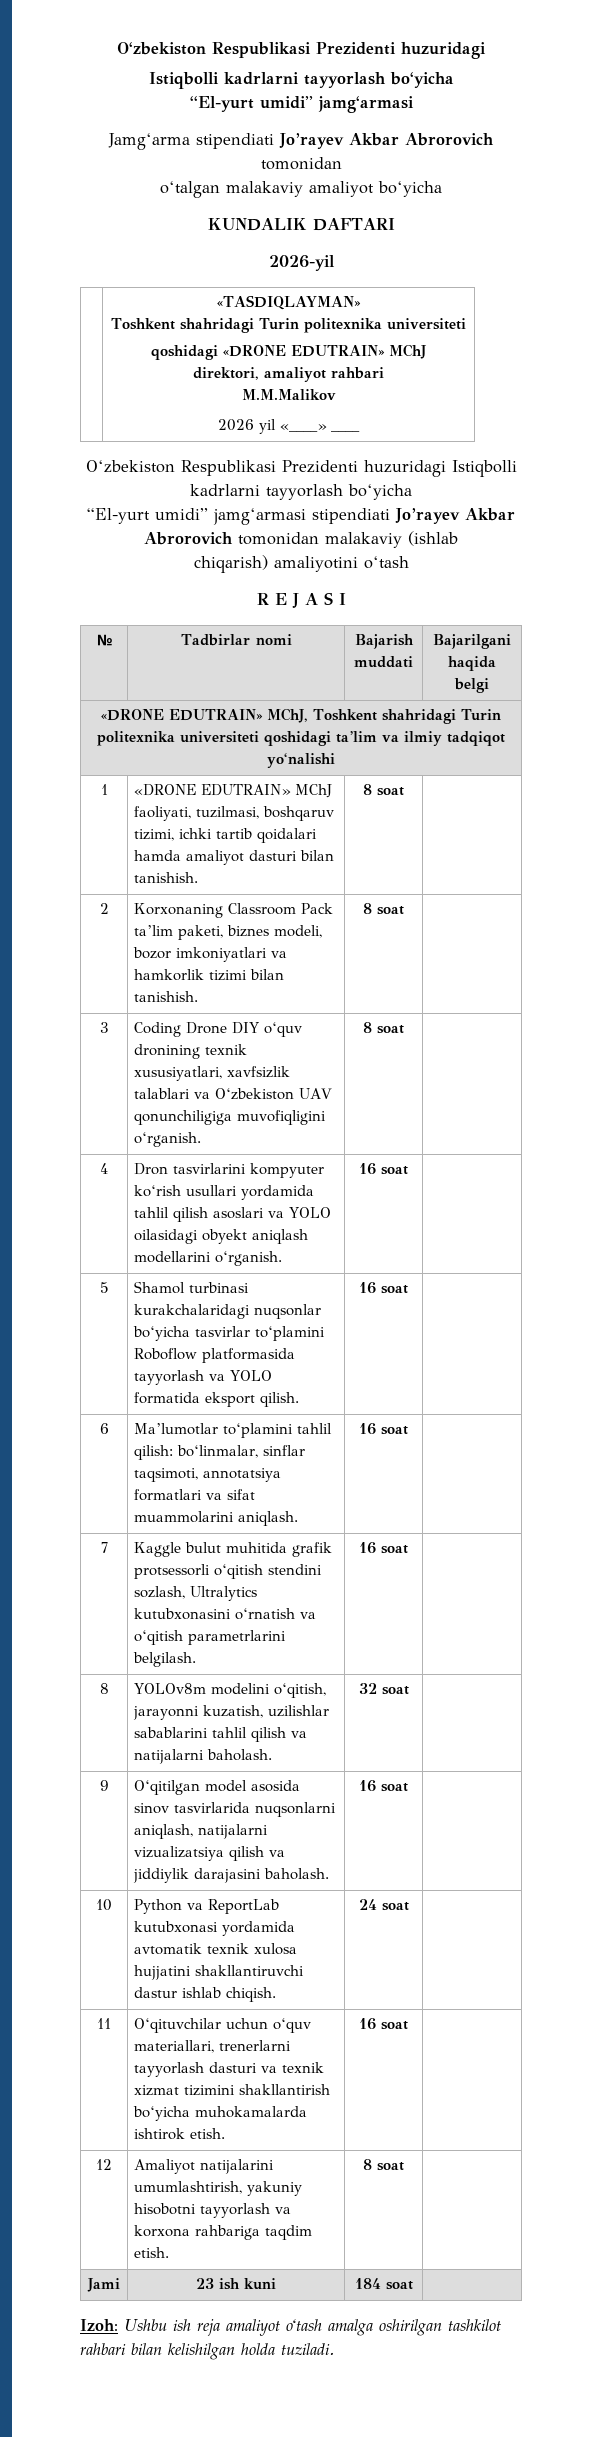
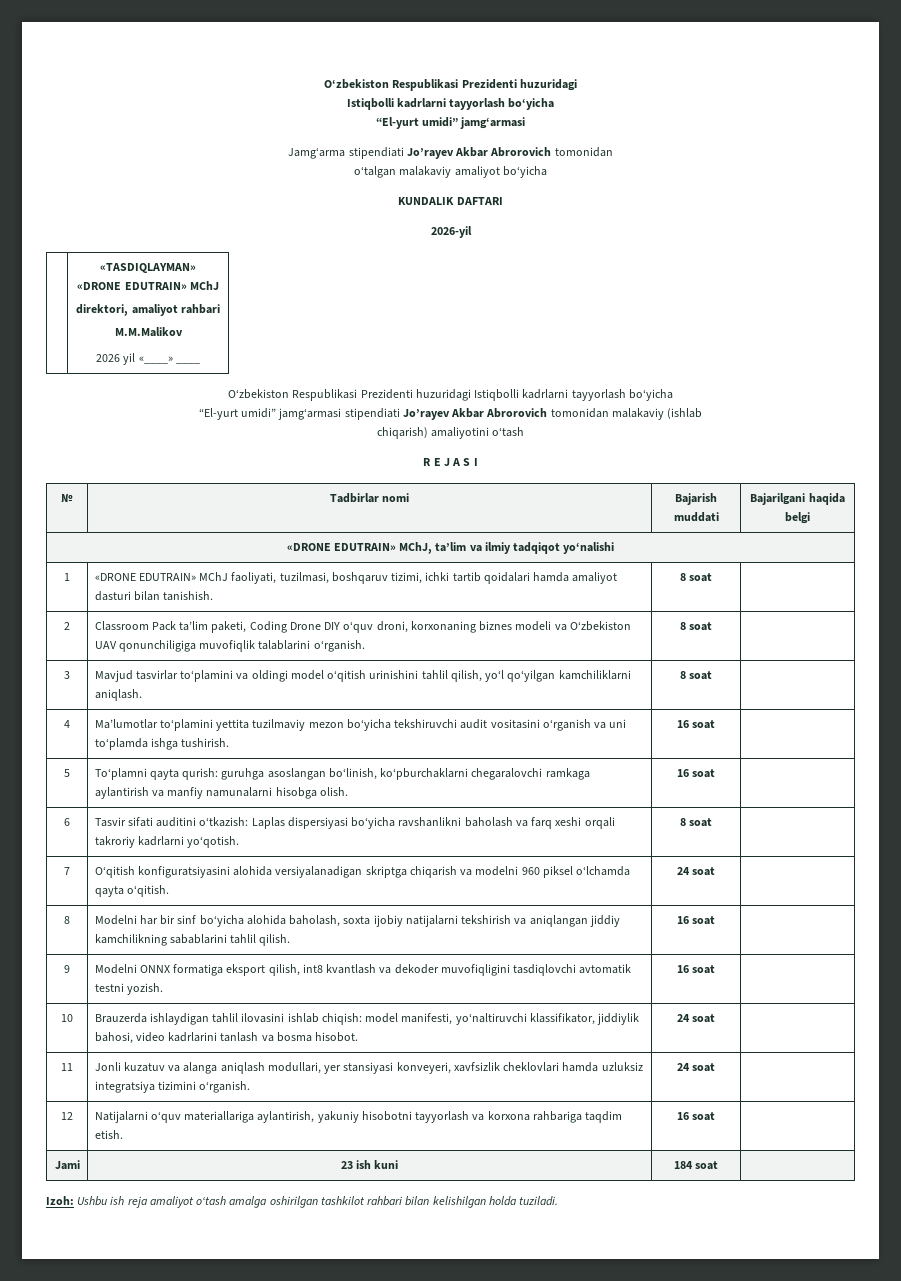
[110,318,467,333] [151,345,218,360] Toshkent shahridagi Turin politexnika universiteti // qoshidagi -> (196, 268) none
[312,709,502,724] [97,731,331,746] Toshkent shahridagi Turin politexnika universiteti qoshidagi -> (433, 548) none
[134,903,224,918] Korxonaning -> (70, 626) none
[227,925,323,938] [133,947,288,962] [134,969,285,981] [134,991,199,1002] [363,903,404,915] [99,1022,109,1033] [134,1022,303,1037] [134,1044,248,1059] [134,1066,291,1081] [134,1088,333,1100] [134,1110,327,1125] [134,1132,202,1147] [363,1022,404,1034] [100,1163,108,1174] [134,1163,325,1178] [134,1185,315,1200] [134,1207,332,1222] [134,1229,309,1244] [134,1251,283,1266] [359,1163,408,1175] [99,1282,109,1293] [134,1281,250,1294] [134,1304,322,1319] [133,1326,326,1341] [134,1348,296,1363] [134,1370,273,1385] [134,1392,300,1407] [359,1282,408,1294] [99,1423,109,1434] [134,1423,333,1438] [134,1445,306,1460] [134,1468,282,1482] [134,1489,256,1501] [134,1511,299,1526] [359,1423,408,1435] [100,1542,108,1553] [134,1542,333,1557] [134,1564,323,1579] [134,1586,258,1601] [134,1608,317,1620] [134,1630,287,1645] [133,1652,197,1667] [359,1542,408,1554] [99,1683,109,1694] [134,1683,326,1698] [133,1705,330,1720] [134,1727,308,1742] [134,1749,273,1764] [358,1683,409,1695] [99,1780,109,1791] [134,1780,301,1795] [134,1802,337,1817] [134,1824,269,1839] [134,1846,286,1861] [133,1868,330,1883] [359,1780,408,1792] [96,1899,112,1911] [134,1899,280,1914] [134,1921,296,1936] [134,1943,298,1955] [134,1965,305,1980] [134,1987,277,2002] [358,1899,409,1911] [97,2018,111,2029] [134,2018,312,2033] [134,2040,292,2053] [134,2062,325,2077] [134,2084,331,2096] [133,2106,308,2121] [134,2128,226,2140] [359,2018,408,2030] [96,2159,112,2170] [134,2159,275,2174] [134,2181,243,2194] biznes modeli, bozor imkoniyatlari va hamkorlik tizimi bilan tanishish. | 8 soat | // 3 | Coding Drone DIY o‘quv dronining texnik xususiyatlari, xavfsizlik talablari va O‘zbekiston UAV qonunchiligiga muvofiqligini o‘rganish. | 8 soat | // 4 | Dron tasvirlarini kompyuter ko‘rish usullari yordamida tahlil qilish asoslari va YOLO oilasidagi obyekt aniqlash modellarini o‘rganish. | 16 soat | // 5 | Shamol turbinasi kurakchalaridagi nuqsonlar bo‘yicha tasvirlar to‘plamini Roboflow platformasida tayyorlash va YOLO formatida eksport qilish. | 16 soat | // 6 | Ma’lumotlar to‘plamini tahlil qilish: bo‘linmalar, sinflar taqsimoti, annotatsiya formatlari va sifat muammolarini aniqlash. | 16 soat | // 7 | Kaggle bulut muhitida grafik protsessorli o‘qitish stendini sozlash, Ultralytics kutubxonasini o‘rnatish va o‘qitish parametrlarini belgilash. | 16 soat | // 8 | YOLOv8m modelini o‘qitish, jarayonni kuzatish, uzilishlar sabablarini tahlil qilish va natijalarni baholash. | 32 soat | // 9 | O‘qitilgan model asosida sinov tasvirlarida nuqsonlarni aniqlash, natijalarni vizualizatsiya qilish va jiddiylik darajasini baholash. | 16 soat | // 10 | Python va ReportLab kutubxonasi yordamida avtomatik texnik xulosa hujjatini shakllantiruvchi dastur ishlab chiqish. | 24 soat | // 11 | O‘qituvchilar uchun o‘quv materiallari, trenerlarni tayyorlash dasturi va texnik xizmat tizimini shakllantirish bo‘yicha muhokamalarda ishtirok etish. | 16 soat | // 12 | Amaliyot natijalarini umumlashtirish, -> [249,621,631,633] [94,640,365,652] [679,622,713,631] [64,671,70,679] [94,670,631,682] [94,689,142,701] [679,671,713,680] [64,720,70,728] [94,719,627,731] [94,738,230,750] [676,720,716,729] [64,769,70,777] [94,768,590,780] [94,787,348,799] [676,769,716,778] [64,818,70,826] [94,817,615,829] [94,836,240,848] [679,818,713,827] [64,867,70,875] [94,866,631,878] [94,885,169,897] [676,867,716,876] [64,916,70,924] [94,915,620,927] [94,934,291,946] [676,916,716,925] [64,965,70,973] [94,964,632,976] [94,983,163,995] [676,965,716,974] [61,1014,73,1022] [94,1013,640,1025] [94,1032,359,1044] [676,1014,716,1023] [61,1063,73,1071] [94,1062,643,1074] [94,1081,251,1093] [676,1063,716,1072] [61,1112,73,1120] [94,1111,315,1123] Coding Drone DIY o‘quv droni, korxonaning biznes modeli va O‘zbekiston UAV qonunchiligiga muvofiqlik talablarini o‘rganish. | 8 soat | // 3 | Mavjud tasvirlar to‘plamini va oldingi model o‘qitish urinishini tahlil qilish, yo‘l qo‘yilgan kamchiliklarni aniqlash. | 8 soat | // 4 | Ma’lumotlar to‘plamini yettita tuzilmaviy mezon bo‘yicha tekshiruvchi audit vositasini o‘rganish va uni to‘plamda ishga tushirish. | 16 soat | // 5 | To‘plamni qayta qurish: guruhga asoslangan bo‘linish, ko‘pburchaklarni chegaralovchi ramkaga aylantirish va manfiy namunalarni hisobga olish. | 16 soat | // 6 | Tasvir sifati auditini o‘tkazish: Laplas dispersiyasi bo‘yicha ravshanlikni baholash va farq xeshi orqali takroriy kadrlarni yo‘qotish. | 8 soat | // 7 | O‘qitish konfiguratsiyasini alohida versiyalanadigan skriptga chiqarish va modelni 960 piksel o‘lchamda qayta o‘qitish. | 24 soat | // 8 | Modelni har bir sinf bo‘yicha alohida baholash, soxta ijobiy natijalarni tekshirish va aniqlangan jiddiy kamchilikning sabablarini tahlil qilish. | 16 soat | // 9 | Modelni ONNX formatiga eksport qilish, int8 kvantlash va dekoder muvofiqligini tasdiqlovchi avtomatik testni yozish. | 16 soat | // 10 | Brauzerda ishlaydigan tahlil ilovasini ishlab chiqish: model manifesti, yo‘naltiruvchi klassifikator, jiddiylik bahosi, video kadrlarini tanlash va bosma hisobot. | 24 soat | // 11 | Jonli kuzatuv va alanga aniqlash modullari, yer stansiyasi konveyeri, xavfsizlik cheklovlari hamda uzluksiz integratsiya tizimini o‘rganish. | 24 soat | // 12 | Natijalarni o‘quv materiallariga aylantirish,
[363,2159,372,2170] 8 -> [676,1112,689,1120] 16

